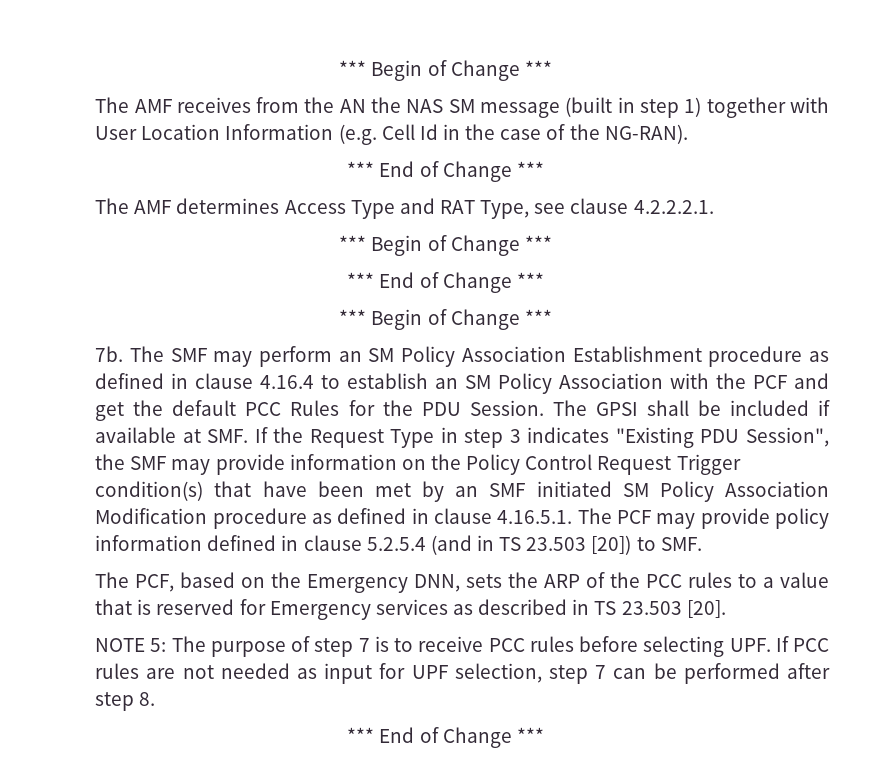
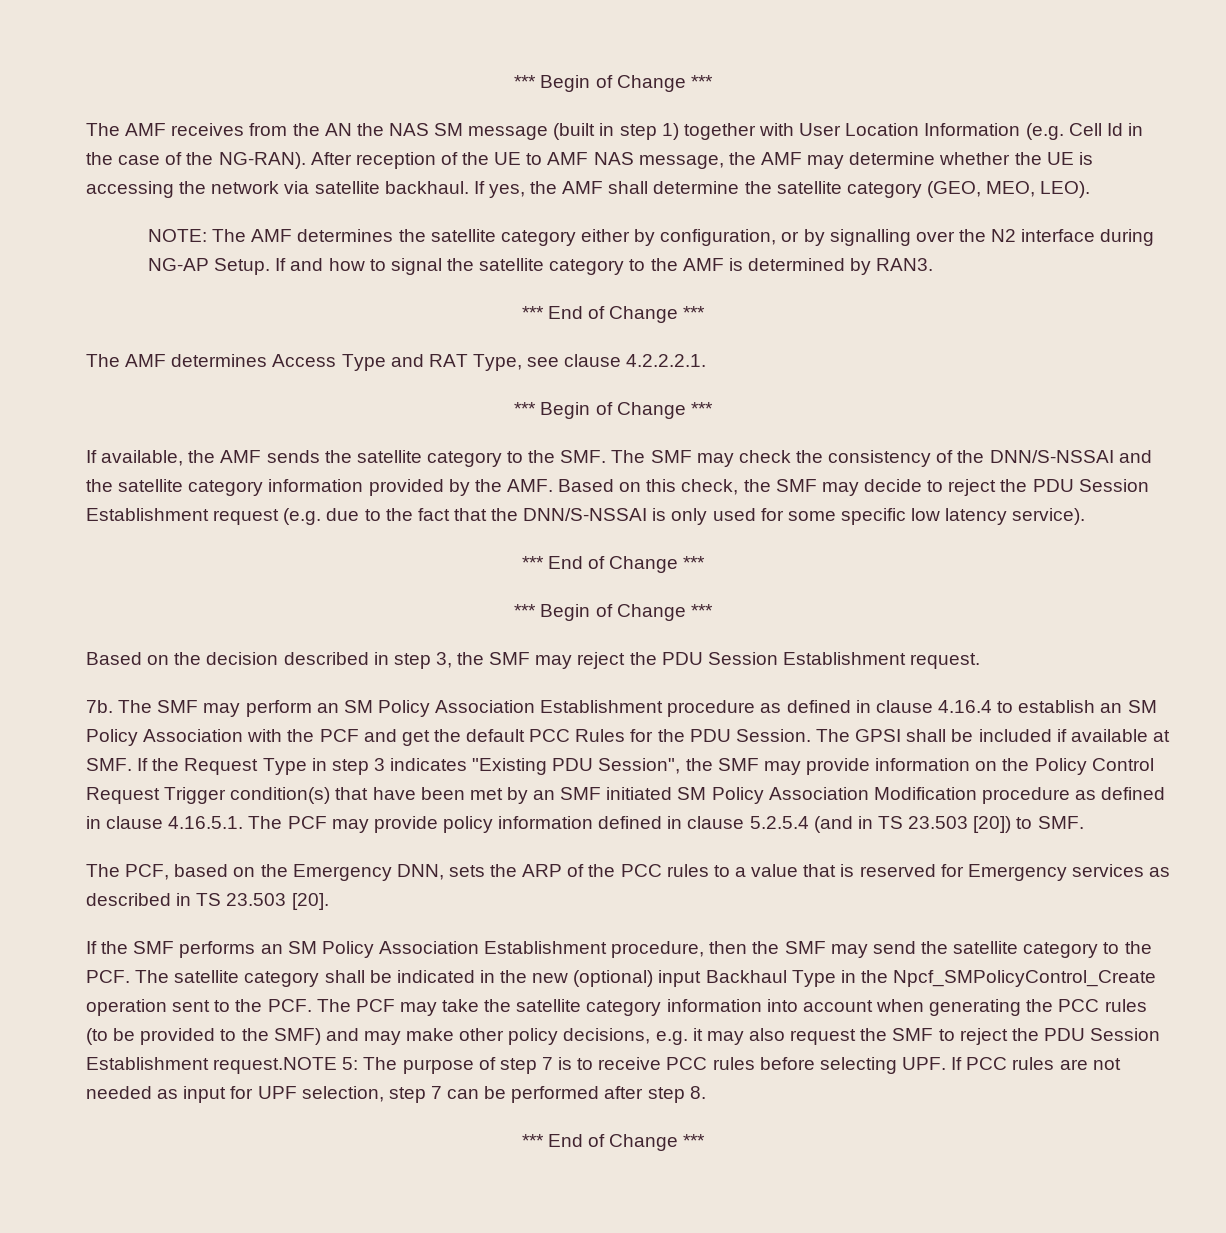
(688, 134) none -> [310,152,1093,169] [86,181,1091,198] [148,229,1155,246] [148,258,934,275] After reception of the UE to AMF NAS message, the AMF may determine whether the UE is accessing the network via satellite backhaul. If yes, the AMF shall determine the satellite category (GEO, MEO, LEO). // NOTE: The AMF determines the satellite category either by configuration, or by signalling over the N2 interface during NG-AP Setup. If and how to signal the satellite category to the AMF is determined by RAN3.
(552, 243) none -> [86,450,1152,467] [86,479,1149,496] [86,508,1086,525] // If available, the AMF sends the satellite category to the SMF. The SMF may check the consistency of the DNN/S-NSSAI and the satellite category information provided by the AMF. Based on this check, the SMF may decide to reject the PDU Session Establishment request (e.g. due to the fact that the DNN/S-NSSAI is only used for some specific low latency service).
(552, 317) none -> [86,652,981,669] // Based on the decision described in step 3, the SMF may reject the PDU Session Establishment request.
[95,638,146,652] NOTE -> [86,941,1152,958] [86,970,1157,987] [86,999,1147,1016] [86,1028,1161,1045] [86,1057,338,1074] If the SMF performs an SM Policy Association Establishment procedure, then the SMF may send the satellite category to the PCF. The satellite category shall be indicated in the new (optional) input Backhaul Type in the Npcf_SMPolicyControl_Create operation sent to the PCF. The PCF may take the satellite category information into account when generating the PCC rules (to be provided to the SMF) and may make other policy decisions, e.g. it may also request the SMF to reject the PDU Session Establishment request.NOTE

